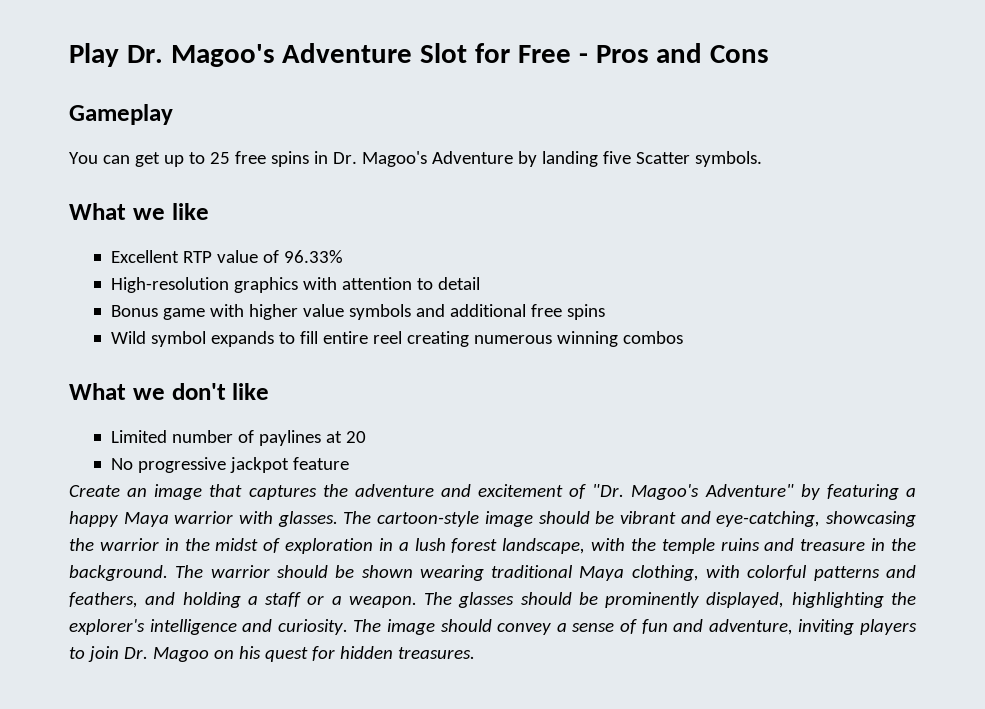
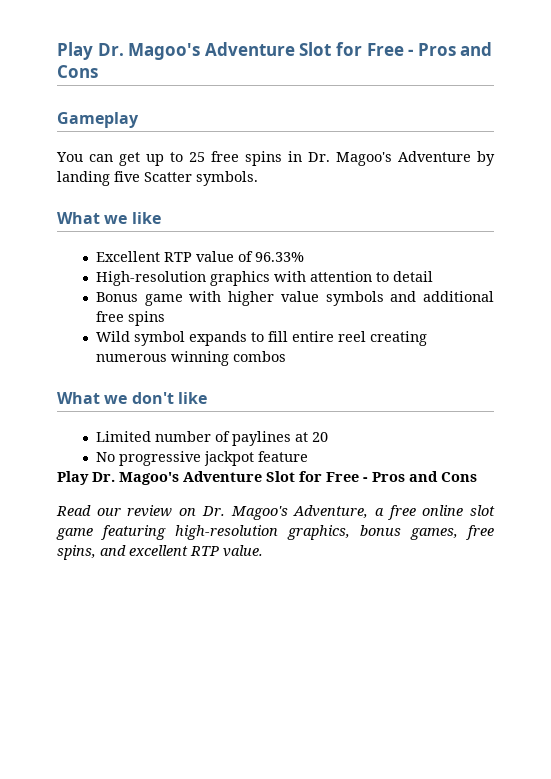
[69,484,916,500] [69,511,917,527] [69,538,917,554] [69,565,916,581] [69,592,916,608] [69,619,918,635] [69,646,475,662] Create an image that captures the adventure and excitement of "Dr. Magoo's Adventure" by featuring a happy Maya warrior with glasses. The cartoon-style image should be vibrant and eye-catching, showcasing the warrior in the midst of exploration in a lush forest landscape, with the temple ruins and treasure in the background. The warrior should be shown wearing traditional Maya clothing, with colorful patterns and feathers, and holding a staff or a weapon. The glasses should be prominently displayed, highlighting the explorer's intelligence and curiosity. The image should convey a sense of fun and adventure, inviting players to join Dr. Magoo on his quest for hidden treasures. -> [57,471,477,485] [56,505,495,520] [56,525,494,540] [57,545,263,560] Play Dr. Magoo's Adventure Slot for Free - Pros and Cons // Read our review on Dr. Magoo's Adventure, a free online slot game featuring high-resolution graphics, bonus games, free spins, and excellent RTP value.

